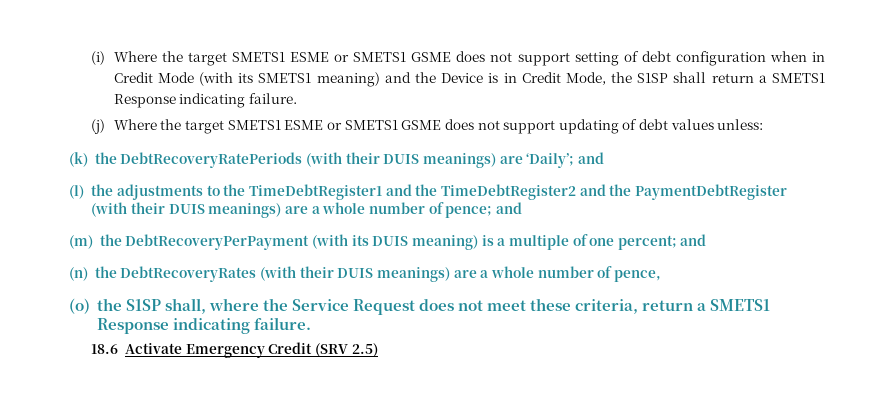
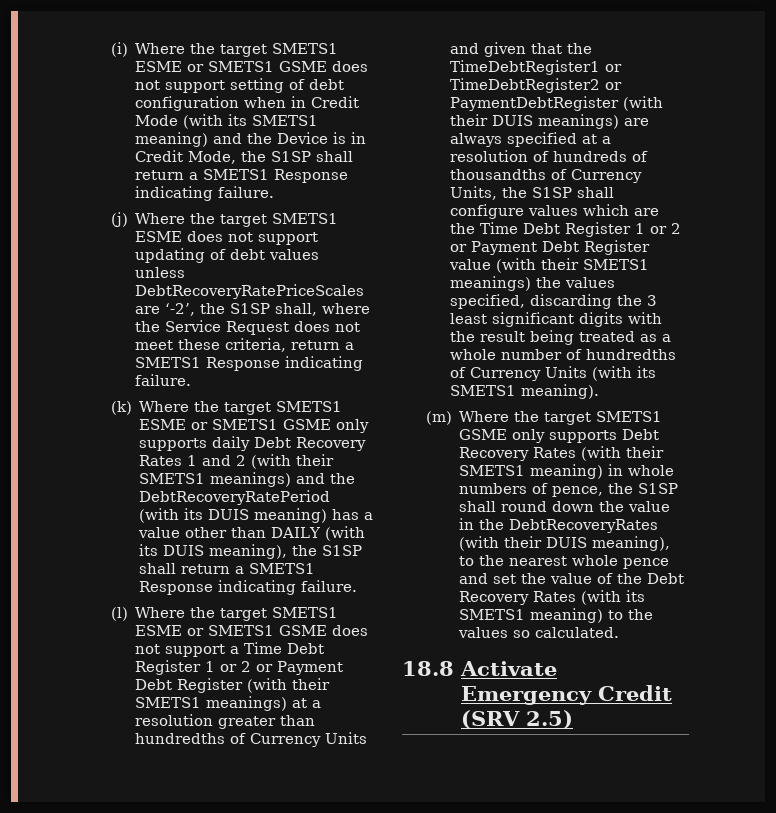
[326,120,442,130] or SMETS1 GSME -> (183, 236) none
[717,119,764,130] [69,152,604,168] [69,184,787,200] [91,202,522,218] [69,234,707,250] [69,266,661,282] [69,298,90,314] unless: // (k) the DebtRecoveryRatePeriods (with their DUIS meanings) are ‘Daily’; and // (l) the adjustments to the TimeDebtRegister1 and the TimeDebtRegister2 and the PaymentDebtRegister (with their DUIS meanings) are a whole number of pence; and // (m) the DebtRecoveryPerPayment (with its DUIS meaning) is a multiple of one percent; and // (n) the DebtRecoveryRates (with their DUIS meanings) are a whole number of pence, // (o) -> [135,267,186,278] [135,284,365,299] [135,303,196,316] unless DebtRecoveryRatePriceScales are ‘-2’,
[91,344,119,354] 18.6 -> [110,401,343,415] [139,419,370,433] [139,436,367,451] [139,454,335,469] [139,472,356,487] [139,490,331,505] [139,508,374,523] [138,526,366,541] [139,544,363,559] [139,563,316,574] [139,580,358,595] [110,607,339,621] [135,625,369,636] [135,642,325,657] [135,660,344,675] [135,678,331,693] [135,696,322,711] [135,714,316,729] [135,732,368,747] [450,42,593,57] [450,60,623,75] [450,78,623,93] [450,96,664,111] [450,114,650,129] [450,132,612,147] [450,150,649,162] [450,169,643,183] [450,186,615,200] [450,204,660,219] [450,222,682,237] [450,240,651,255] [449,258,650,273] [450,276,616,291] [450,294,658,309] [450,312,663,327] [450,330,672,345] [450,349,677,360] [450,366,657,381] [450,384,600,399] [425,411,663,425] [459,429,660,443] [459,446,665,461] [459,464,675,479] [459,483,679,497] [459,501,671,512] [459,518,659,533] [459,536,671,551] [459,555,670,569] [459,573,685,584] [459,590,646,605] [459,608,654,623] [458,627,620,638] [402,661,454,676] (k) Where the target SMETS1 ESME or SMETS1 GSME only supports daily Debt Recovery Rates 1 and 2 (with their SMETS1 meanings) and the DebtRecoveryRatePeriod (with its DUIS meaning) has a value other than DAILY (with its DUIS meaning), the S1SP shall return a SMETS1 Response indicating failure. // (l) Where the target SMETS1 ESME or SMETS1 GSME does not support a Time Debt Register 1 or 2 or Payment Debt Register (with their SMETS1 meanings) at a resolution greater than hundredths of Currency Units and given that the TimeDebtRegister1 or TimeDebtRegister2 or PaymentDebtRegister (with their DUIS meanings) are always specified at a resolution of hundreds of thousandths of Currency Units, the S1SP shall configure values which are the Time Debt Register 1 or 2 or Payment Debt Register value (with their SMETS1 meanings) the values specified, discarding the 3 least significant digits with the result being treated as a whole number of hundredths of Currency Units (with its SMETS1 meaning). // (m) Where the target SMETS1 GSME only supports Debt Recovery Rates (with their SMETS1 meaning) in whole numbers of pence, the S1SP shall round down the value in the DebtRecoveryRates (with their DUIS meaning), to the nearest whole pence and set the value of the Debt Recovery Rates (with its SMETS1 meaning) to the values so calculated. // 18.8

